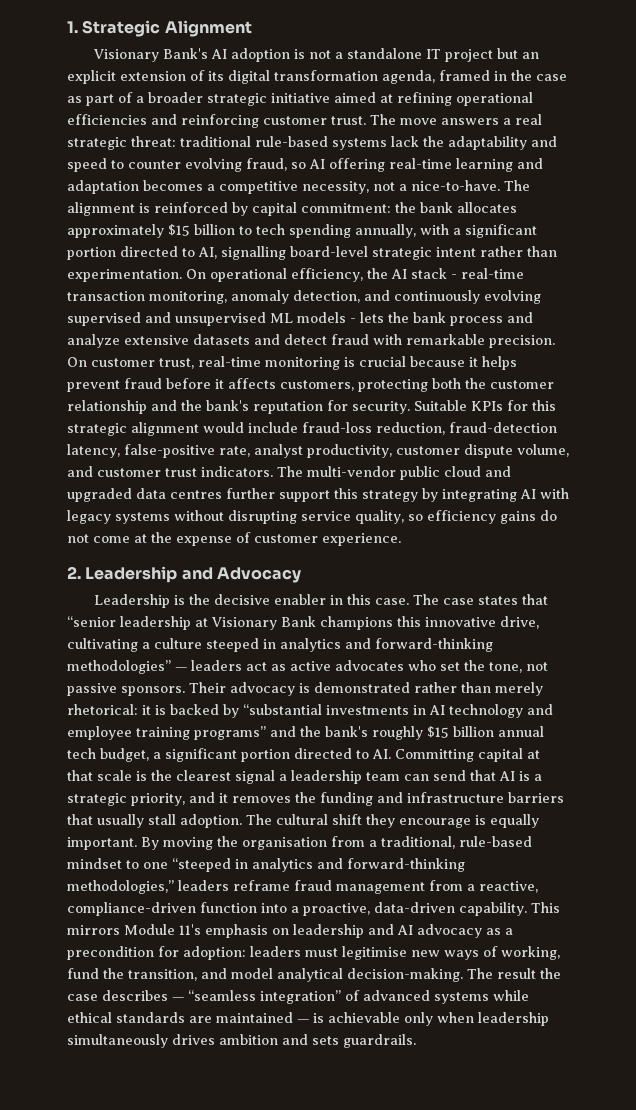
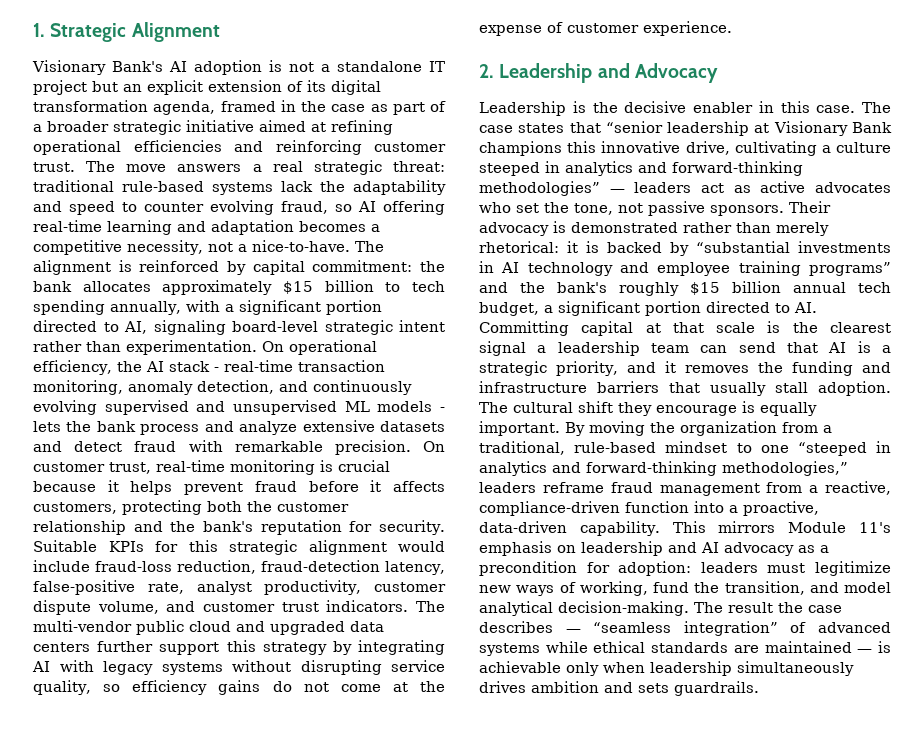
[221,246,286,260] signalling -> [153,320,226,335] signaling
[170,490,222,499] centres -> [33,642,90,652] centers
[242,837,327,850] organisation -> [680,421,777,436] organization
[342,946,407,960] legitimise -> [815,561,891,576] legitimize

